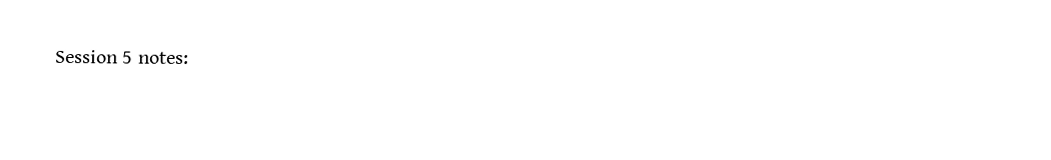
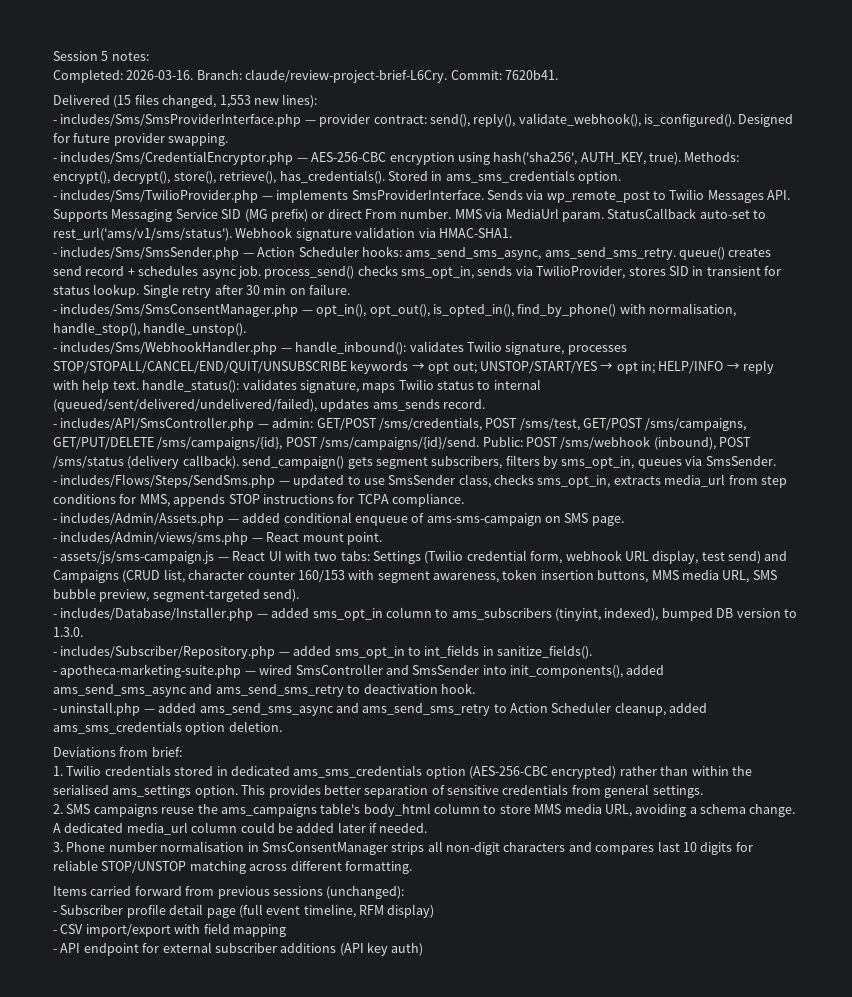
(189, 58) none -> [53,69,558,83] [53,94,318,108] [53,113,794,127] [53,133,229,146] [53,151,740,165] [53,170,621,184] [53,189,791,203] [53,208,766,222] [53,227,512,241] [53,246,772,260] [53,265,781,279] [53,284,350,298] [53,303,736,317] [53,322,247,336] [53,341,627,355] [53,360,775,374] [53,379,541,393] [53,398,486,412] [53,417,747,431] [53,436,751,450] [53,455,776,469] [53,474,787,488] [53,493,464,507] [53,512,624,526] [53,531,382,545] [53,550,788,564] [53,569,777,583] [53,588,300,602] [53,607,797,621] [53,627,83,637] [53,645,592,659] [53,664,665,678] [53,683,475,697] [53,702,708,716] [53,721,282,735] [53,747,182,757] [53,765,752,779] [53,784,703,798] [53,803,796,817] [53,822,428,835] [53,841,753,855] [53,860,412,874] [53,886,405,899] [53,904,435,918] [53,923,286,937] [53,942,424,956] // Completed: 2026-03-16. Branch: claude/review-project-brief-L6Cry. Commit: 7620b41. // Delivered (15 files changed, 1,553 new lines): // - includes/Sms/SmsProviderInterface.php — provider contract: send(), reply(), validate_webhook(), is_configured(). Designed for future provider swapping. // - includes/Sms/CredentialEncryptor.php — AES-256-CBC encryption using hash('sha256', AUTH_KEY, true). Methods: encrypt(), decrypt(), store(), retrieve(), has_credentials(). Stored in ams_sms_credentials option. // - includes/Sms/TwilioProvider.php — implements SmsProviderInterface. Sends via wp_remote_post to Twilio Messages API. Supports Messaging Service SID (MG prefix) or direct From number. MMS via MediaUrl param. StatusCallback auto-set to rest_url('ams/v1/sms/status'). Webhook signature validation via HMAC-SHA1. // - includes/Sms/SmsSender.php — Action Scheduler hooks: ams_send_sms_async, ams_send_sms_retry. queue() creates send record + schedules async job. process_send() checks sms_opt_in, sends via TwilioProvider, stores SID in transient for status lookup. Single retry after 30 min on failure. // - includes/Sms/SmsConsentManager.php — opt_in(), opt_out(), is_opted_in(), find_by_phone() with normalisation, handle_stop(), handle_unstop(). // - includes/Sms/WebhookHandler.php — handle_inbound(): validates Twilio signature, processes STOP/STOPALL/CANCEL/END/QUIT/UNSUBSCRIBE keywords → opt out; UNSTOP/START/YES → opt in; HELP/INFO → reply with help text. handle_status(): validates signature, maps Twilio status to internal (queued/sent/delivered/undelivered/failed), updates ams_sends record. // - includes/API/SmsController.php — admin: GET/POST /sms/credentials, POST /sms/test, GET/POST /sms/campaigns, GET/PUT/DELETE /sms/campaigns/{id}, POST /sms/campaigns/{id}/send. Public: POST /sms/webhook (inbound), POST /sms/status (delivery callback). send_campaign() gets segment subscribers, filters by sms_opt_in, queues via SmsSender. // - includes/Flows/Steps/SendSms.php — updated to use SmsSender class, checks sms_opt_in, extracts media_url from step conditions for MMS, appends STOP instructions for TCPA compliance. // - includes/Admin/Assets.php — added conditional enqueue of ams-sms-campaign on SMS page. // - includes/Admin/views/sms.php — React mount point. // - assets/js/sms-campaign.js — React UI with two tabs: Settings (Twilio credential form, webhook URL display, test send) and Campaigns (CRUD list, character counter 160/153 with segment awareness, token insertion buttons, MMS media URL, SMS bubble preview, segment-targeted send). // - includes/Database/Installer.php — added sms_opt_in column to ams_subscribers (tinyint, indexed), bumped DB version to 1.3.0. // - includes/Subscriber/Repository.php — added sms_opt_in to int_fields in sanitize_fields(). // - apotheca-marketing-suite.php — wired SmsController and SmsSender into init_components(), added ams_send_sms_async and ams_send_sms_retry to deactivation hook. // - uninstall.php — added ams_send_sms_async and ams_send_sms_retry to Action Scheduler cleanup, added ams_sms_credentials option deletion. // Deviations from brief: // 1. Twilio credentials stored in dedicated ams_sms_credentials option (AES-256-CBC encrypted) rather than within the serialised ams_settings option. This provides better separation of sensitive credentials from general settings. // 2. SMS campaigns reuse the ams_campaigns table's body_html column to store MMS media URL, avoiding a schema change. A dedicated media_url column could be added later if needed. // 3. Phone number normalisation in SmsConsentManager strips all non-digit characters and compares last 10 digits for reliable STOP/UNSTOP matching across different formatting. // Items carried forward from previous sessions (unchanged): // - Subscriber profile detail page (full event timeline, RFM display) // - CSV import/export with field mapping // - API endpoint for external subscriber additions (API key auth)

